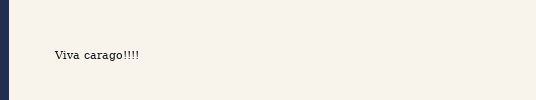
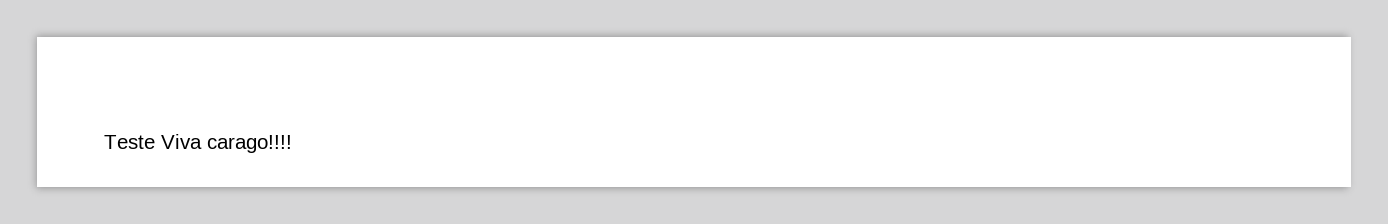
(54, 55) none -> [104,135,155,149] Teste

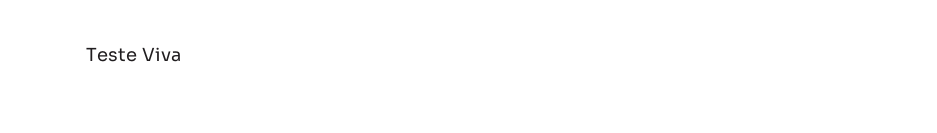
[207,135,292,153] carago!!!! -> (181, 54) none

